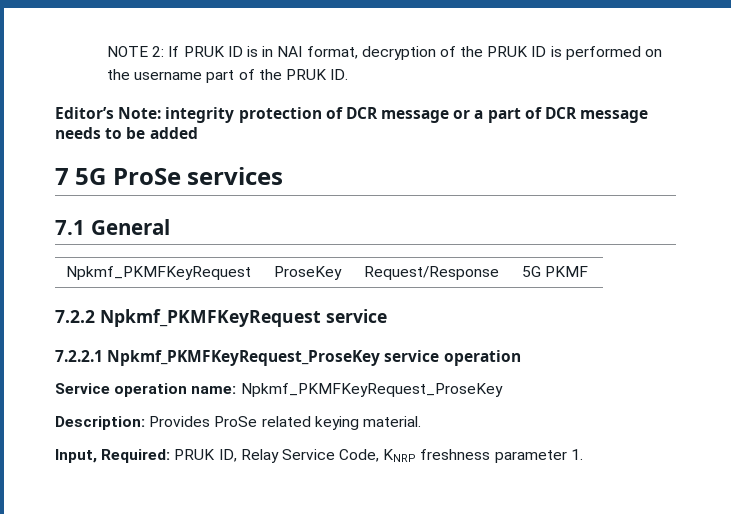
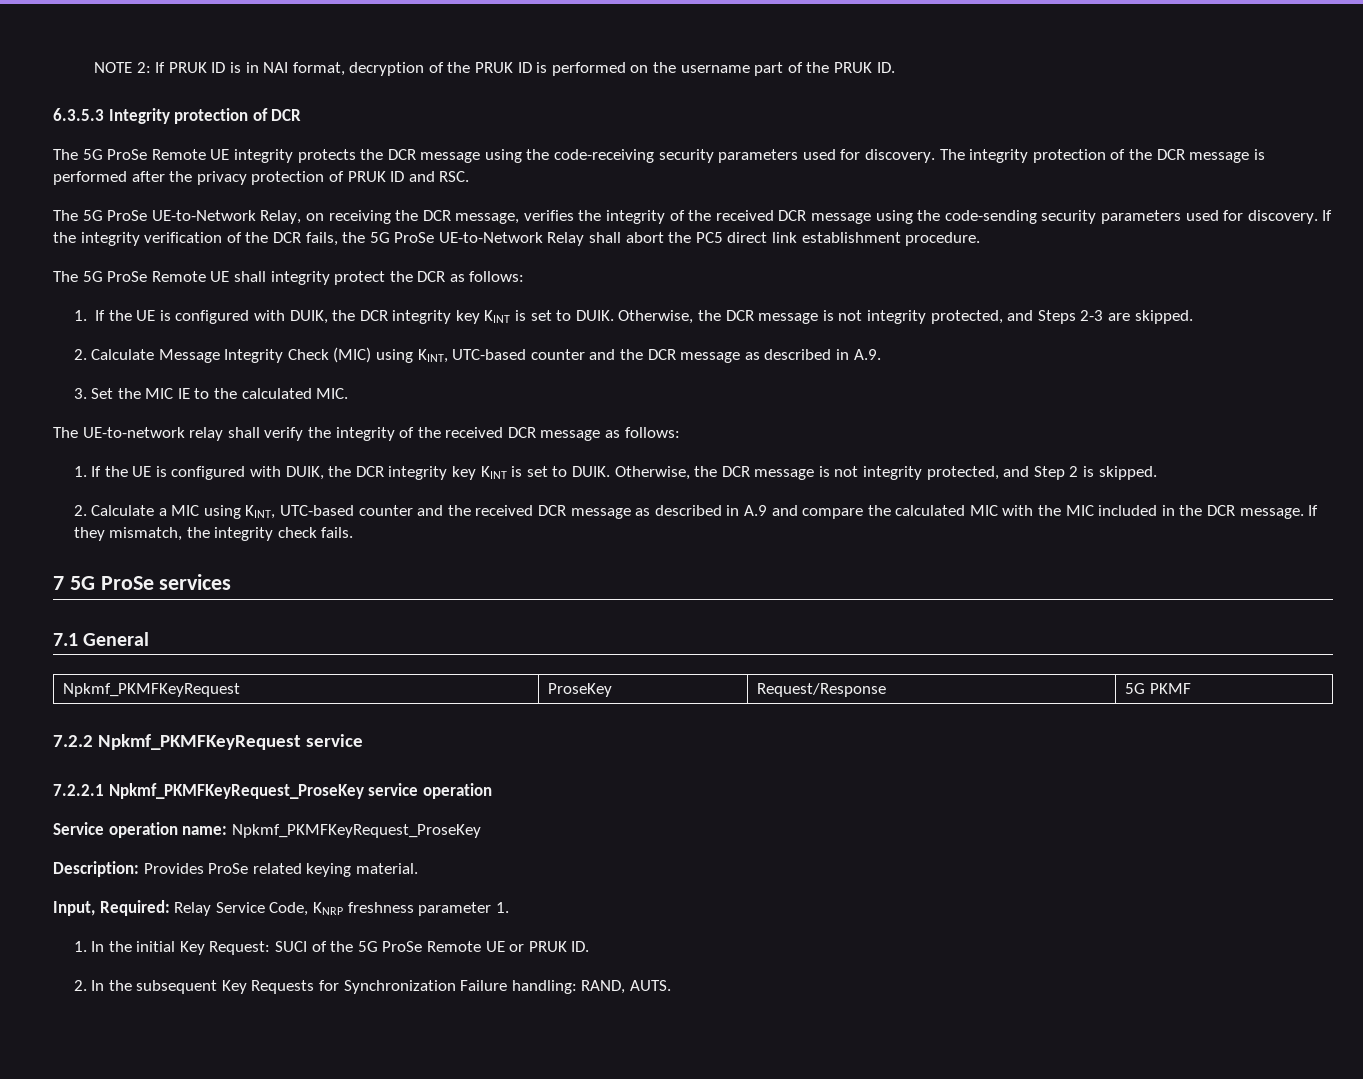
[55,107,162,119] Editor’s Note: -> [53,108,302,124] [53,149,965,163] 6.3.5.3 Integrity protection of DCR // The 5G ProSe Remote UE integrity protects the DCR message using the code-receiving security parameters used for discovery. The
[345,107,649,123] [55,127,198,139] DCR message or a part of DCR message needs to be added -> [1128,149,1265,163] [53,171,470,185] [53,210,1333,224] [53,232,981,246] [53,271,525,285] [73,310,1193,324] [73,347,881,363] [73,388,349,399] [53,427,680,441] [73,466,1157,480] [73,505,1319,519] [73,527,354,541] the DCR message is performed after the privacy protection of PRUK ID and RSC. // The 5G ProSe UE-to-Network Relay, on receiving the DCR message, verifies the integrity of the received DCR message using the code-sending security parameters used for discovery. If the integrity verification of the DCR fails, the 5G ProSe UE-to-Network Relay shall abort the PC5 direct link establishment procedure. // The 5G ProSe Remote UE shall integrity protect the DCR as follows: // 1. If the UE is configured with DUIK, the DCR integrity key KINT is set to DUIK. Otherwise, the DCR message is not integrity protected, and Steps 2-3 are skipped. // 2. Calculate Message Integrity Check (MIC) using KINT, UTC-based counter and the DCR message as described in A.9. // 3. Set the MIC IE to the calculated MIC. // The UE-to-network relay shall verify the integrity of the received DCR message as follows: // 1. If the UE is configured with DUIK, the DCR integrity key KINT is set to DUIK. Otherwise, the DCR message is not integrity protected, and Step 2 is skipped. // 2. Calculate a MIC using KINT, UTC-based counter and the received DCR message as described in A.9 and compare the calculated MIC with the MIC included in the DCR message. If they mismatch, the integrity check fails.
[174,449,237,462] PRUK ID, -> (170, 908) none
(583, 454) none -> [73,941,590,955] [73,980,671,994] // 1. In the initial Key Request: SUCI of the 5G ProSe Remote UE or PRUK ID. // 2. In the subsequent Key Requests for Synchronization Failure handling: RAND, AUTS.

